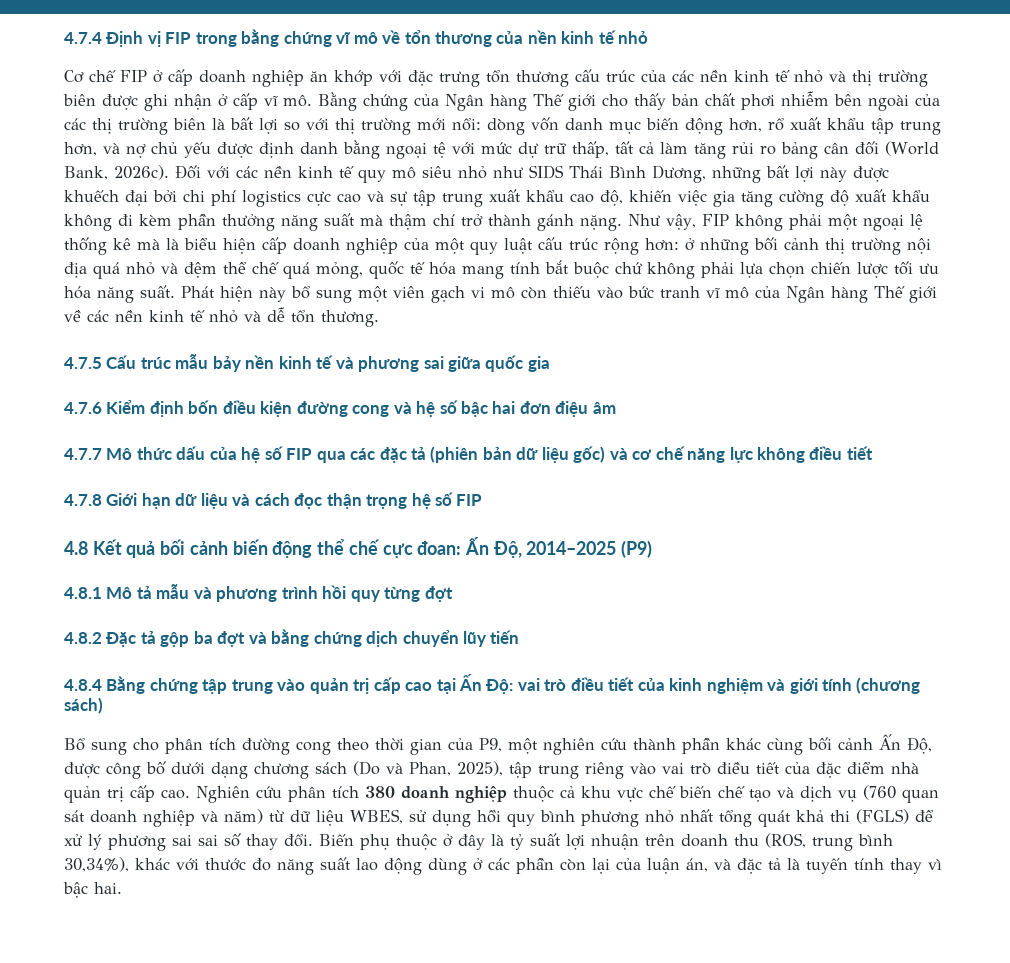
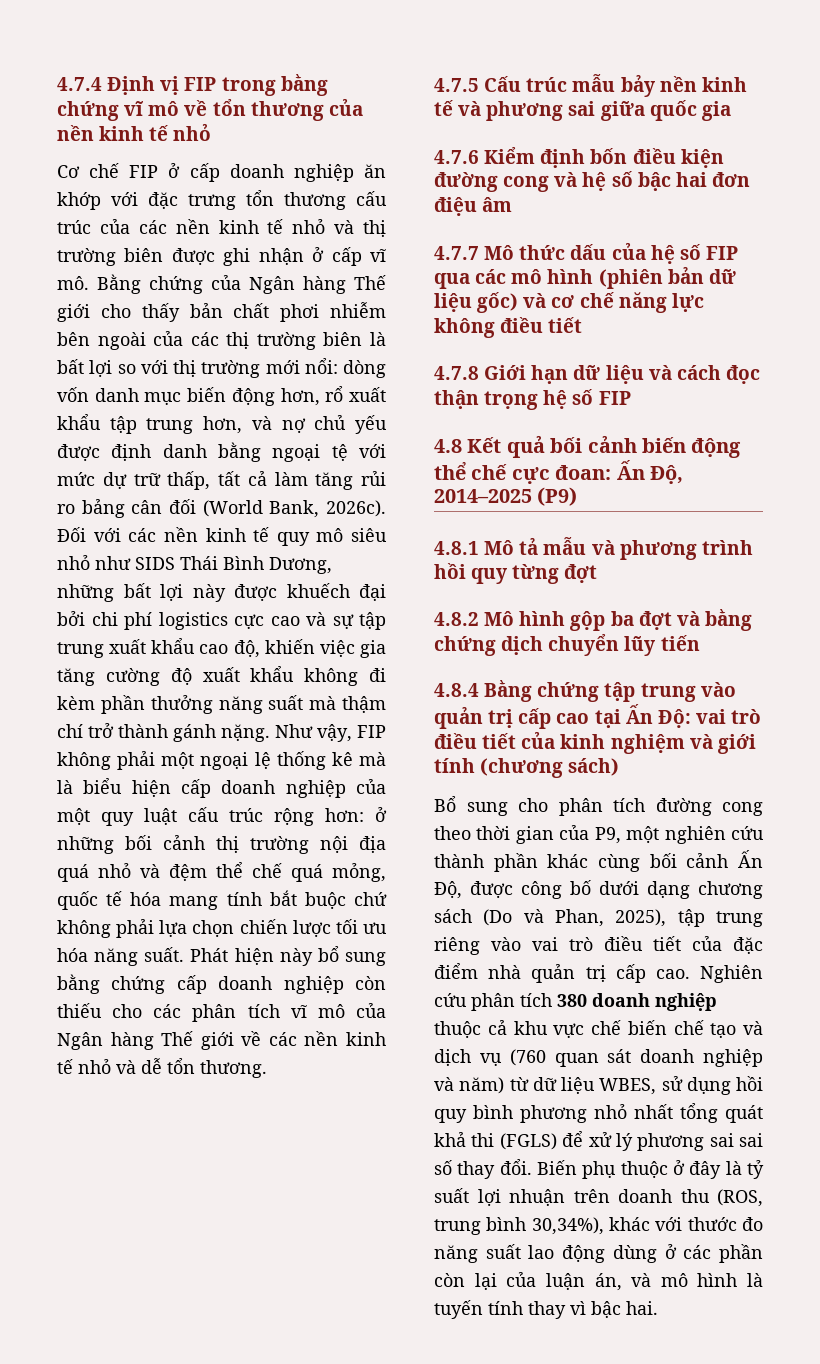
[358,286,700,303] một viên gạch vi mô còn thiếu vào bức tranh -> [57,974,386,994] [57,1003,280,1022] bằng chứng cấp doanh nghiệp còn thiếu cho các phân tích
[379,447,427,463] đặc tả -> [511,269,594,284] mô hình
[105,631,156,647] Đặc tả -> [484,611,566,626] Mô hình
[737,858,781,874] đặc tả -> [660,1273,738,1287] mô hình

